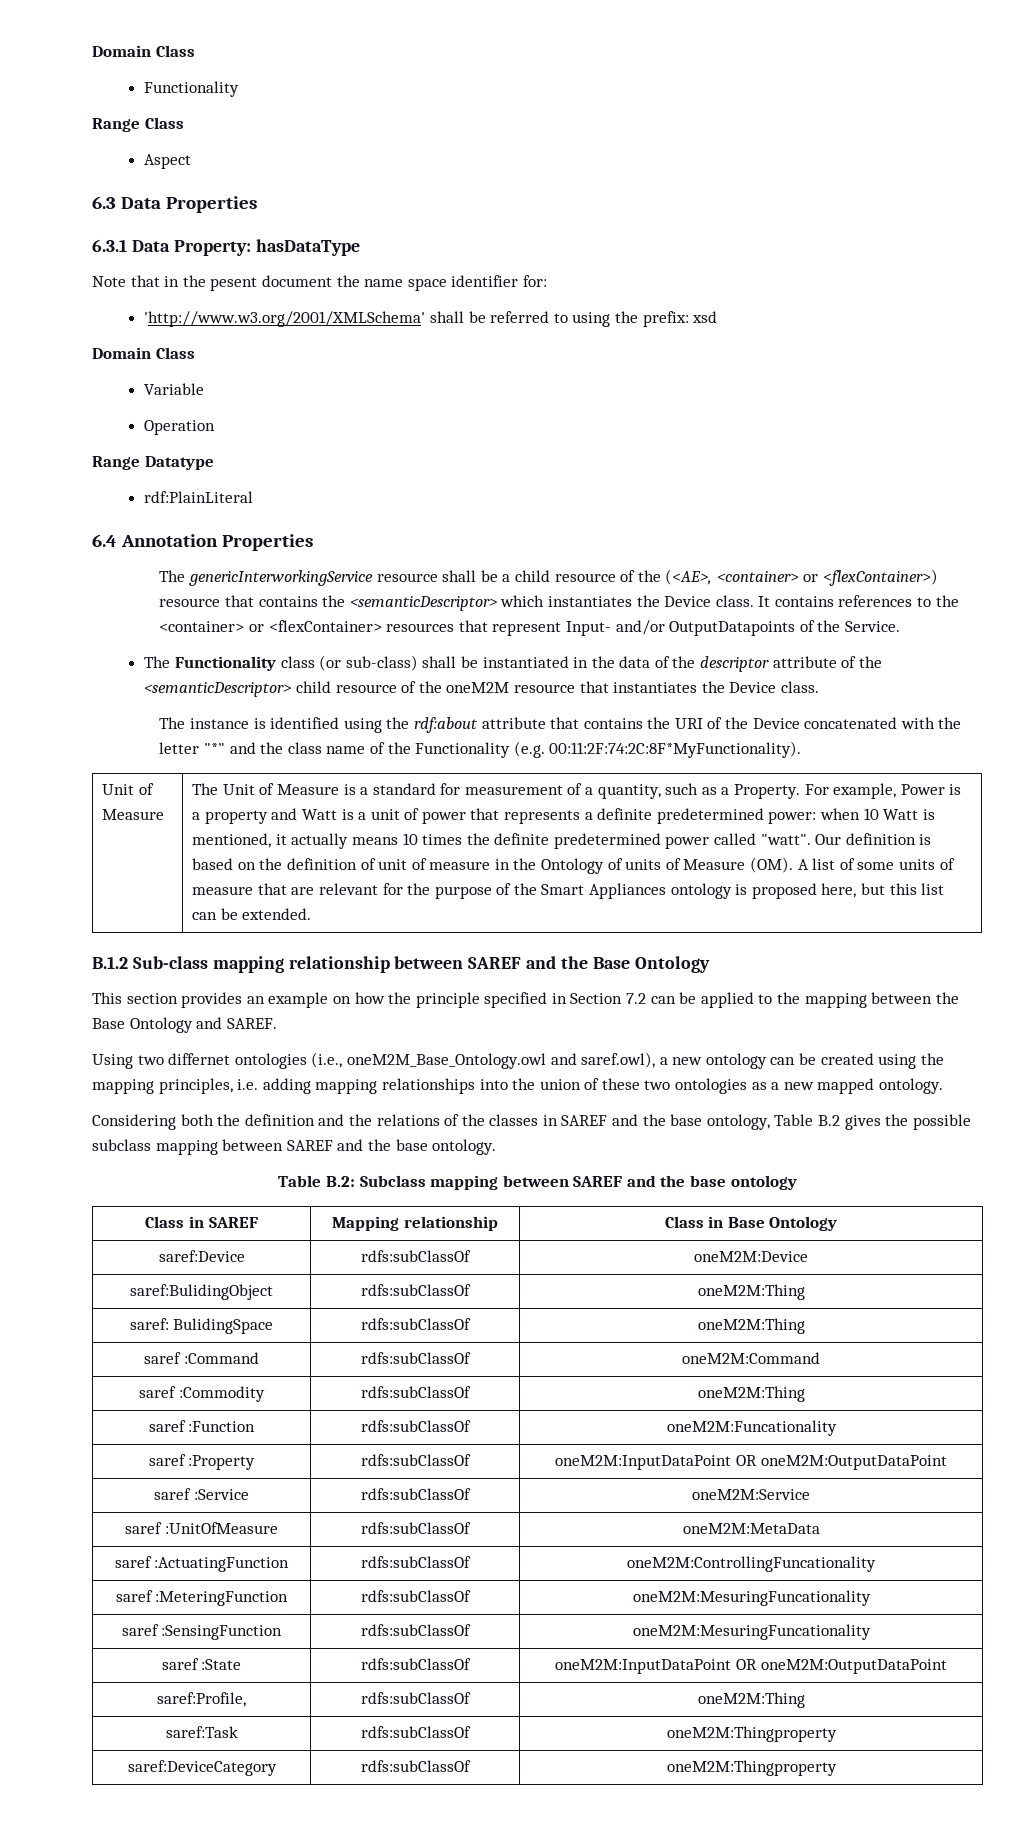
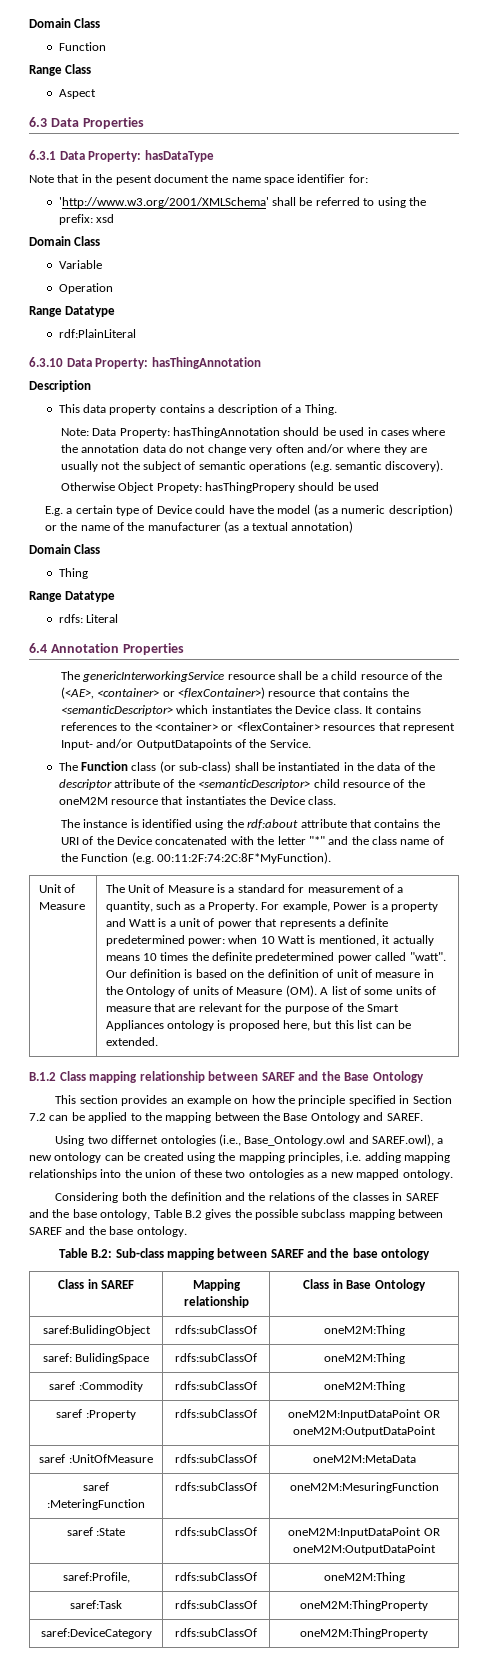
[92,45,195,57] [144,81,240,97] Domain Class // Functionality -> [29,18,101,28] [58,42,106,51] Domain Class // Function
(254, 497) none -> [29,357,261,369] [29,380,91,392] [58,404,337,415] [60,427,446,438] [60,444,428,455] [60,460,444,472] [60,482,380,493] [44,504,453,516] [44,521,354,533] [29,544,101,554] [58,568,88,579] [29,591,116,602] [58,614,119,623] // 6.3.10 Data Property: hasThingAnnotation // Description // This data property contains a description of a Thing. // Note: Data Property: hasThingAnnotation should be used in cases where the annotation data do not change very often and/or where they are usually not the subject of semantic operations (e.g. semantic discovery). // Otherwise Object Propety: hasThingPropery should be used // E.g. a certain type of Device could have the model (as a numeric description) or the name of the manufacturer (as a textual annotation) // Domain Class // Thing // Range Datatype // rdfs: Literal
[174,656,276,671] Functionality -> [81,761,129,771] Function
[415,741,802,758] Functionality (e.g. 00:11:2F:74:2C:8F*MyFunctionality). -> [81,852,332,864] Function (e.g. 00:11:2F:74:2C:8F*MyFunction).
[132,956,208,969] Sub-class -> [59,1071,86,1081] Class
[346,1052,656,1069] oneM2M_Base_Ontology.owl and saref.owl), -> [244,1134,434,1146] Base_Ontology.owl and SAREF.owl),
[359,1175,426,1187] Subclass -> [115,1248,164,1258] Sub-class
[158,1250,245,1262] [361,1250,471,1262] [694,1251,808,1262] // saref:Device | rdfs:subClassOf | oneM2M:Device -> (426, 1285) none
[144,1352,259,1364] [361,1352,471,1364] [682,1352,820,1364] // saref :Command | rdfs:subClassOf | oneM2M:Command -> (405, 1358) none
[148,1420,256,1432] [361,1420,471,1432] [666,1420,837,1436] // saref :Function | rdfs:subClassOf | oneM2M:Funcationality -> (405, 1386) none
[154,1488,249,1500] [361,1488,471,1500] [692,1489,810,1500] // saref :Service | rdfs:subClassOf | oneM2M:Service -> (436, 1431) none
[114,1556,290,1572] [361,1556,471,1568] [627,1556,876,1572] // saref :ActuatingFunction | rdfs:subClassOf | oneM2M:ControllingFuncationality -> (416, 1459) none
[632,1590,871,1606] [121,1624,283,1640] [361,1624,471,1636] [632,1624,871,1640] oneM2M:MesuringFuncationality // saref :SensingFunction | rdfs:subClassOf | oneM2M:MesuringFuncationality -> [289,1482,439,1493] oneM2M:MesuringFunction
[666,1726,837,1742] oneM2M:Thingproperty -> [300,1600,428,1611] oneM2M:ThingProperty
[666,1760,837,1776] oneM2M:Thingproperty -> [300,1628,428,1639] oneM2M:ThingProperty

